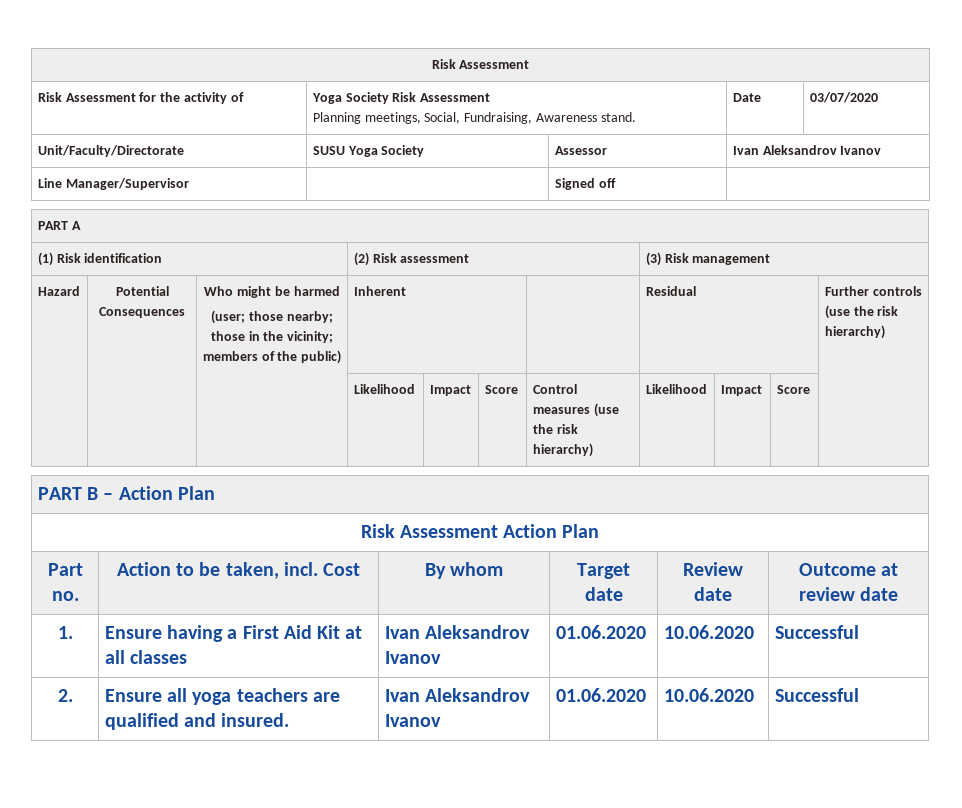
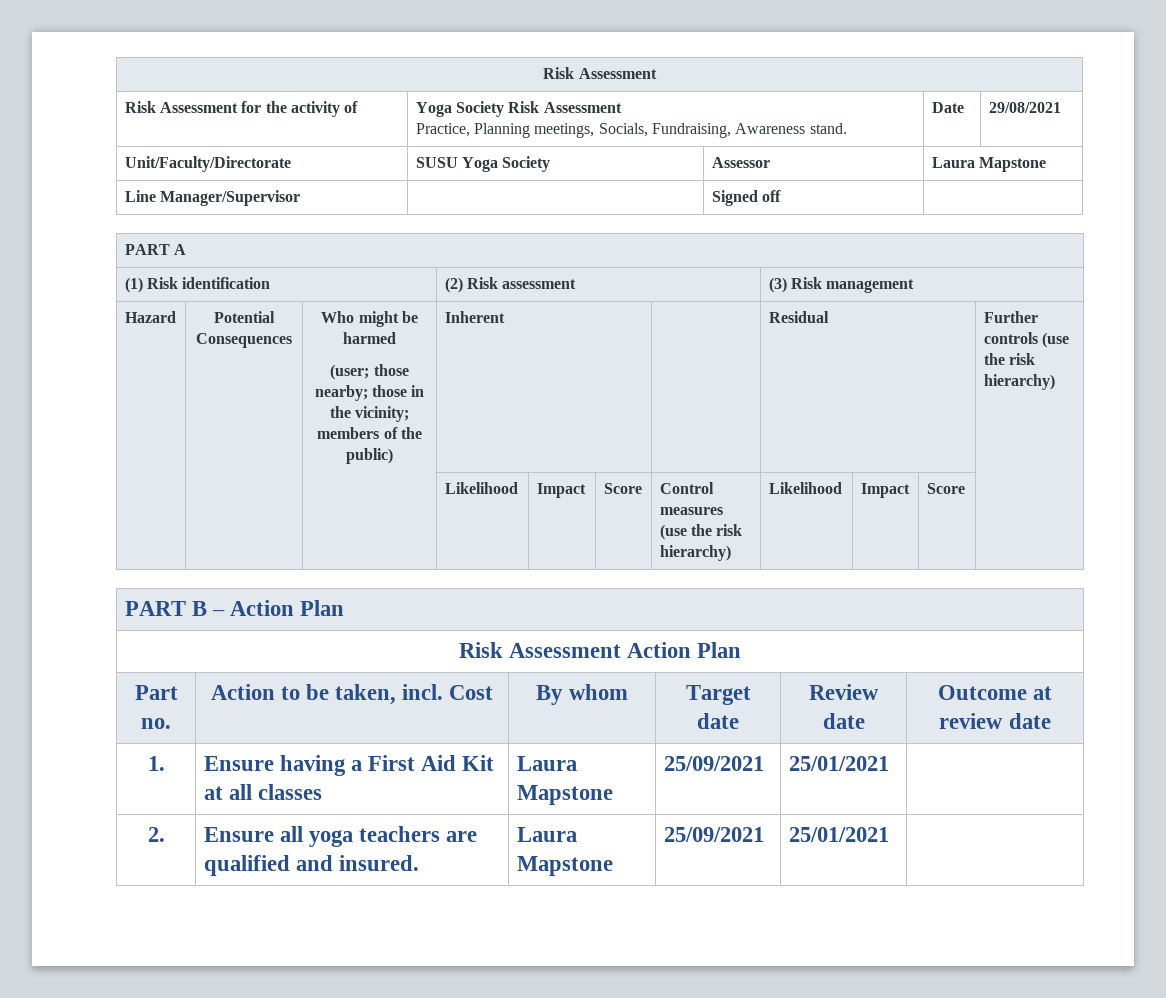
(491, 97) none -> [415,123,470,137] Practice,
[424,112,461,124] Social, -> [598,123,648,137] Socials,
[809,92,878,103] 03/07/2020 -> [988,102,1061,113] 29/08/2021
[732,145,882,155] Ivan Aleksandrov Ivanov -> [931,157,1047,172] Laura Mapstone
[384,625,531,639] [384,651,441,664] [555,625,646,639] [663,625,754,639] [774,625,859,639] Ivan Aleksandrov Ivanov | 01.06.2020 | 10.06.2020 | Successful -> [516,756,577,771] [516,785,613,805] [663,756,764,771] [788,756,889,771] Laura Mapstone | 25/09/2021 | 25/01/2021 |
[384,688,531,702] [384,714,441,727] [555,688,646,702] [663,688,754,702] [774,688,859,702] Ivan Aleksandrov Ivanov | 01.06.2020 | 10.06.2020 | Successful -> [516,827,577,842] [516,856,613,876] [663,827,764,842] [788,827,889,842] Laura Mapstone | 25/09/2021 | 25/01/2021 |

